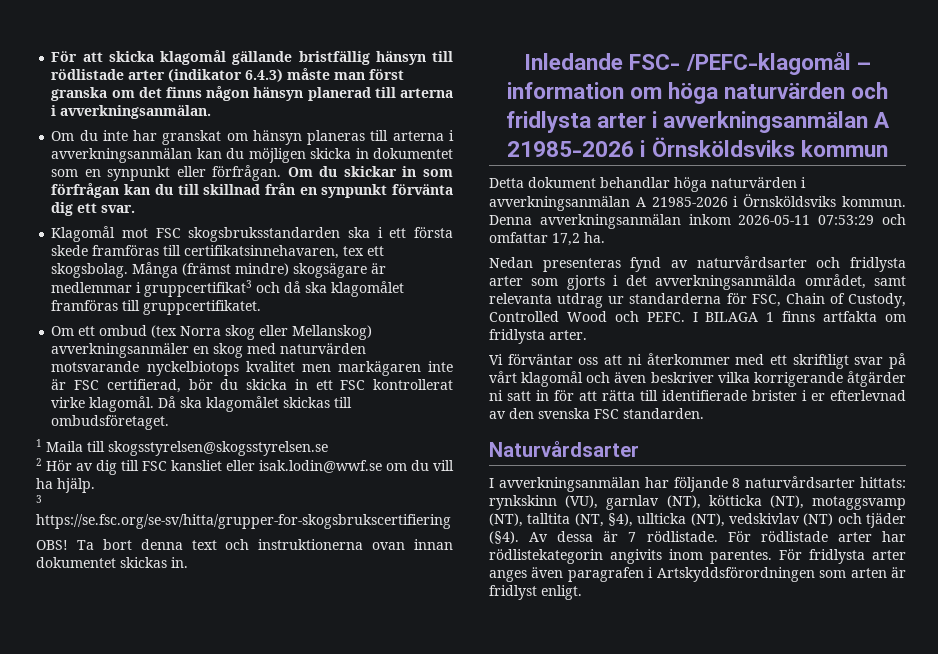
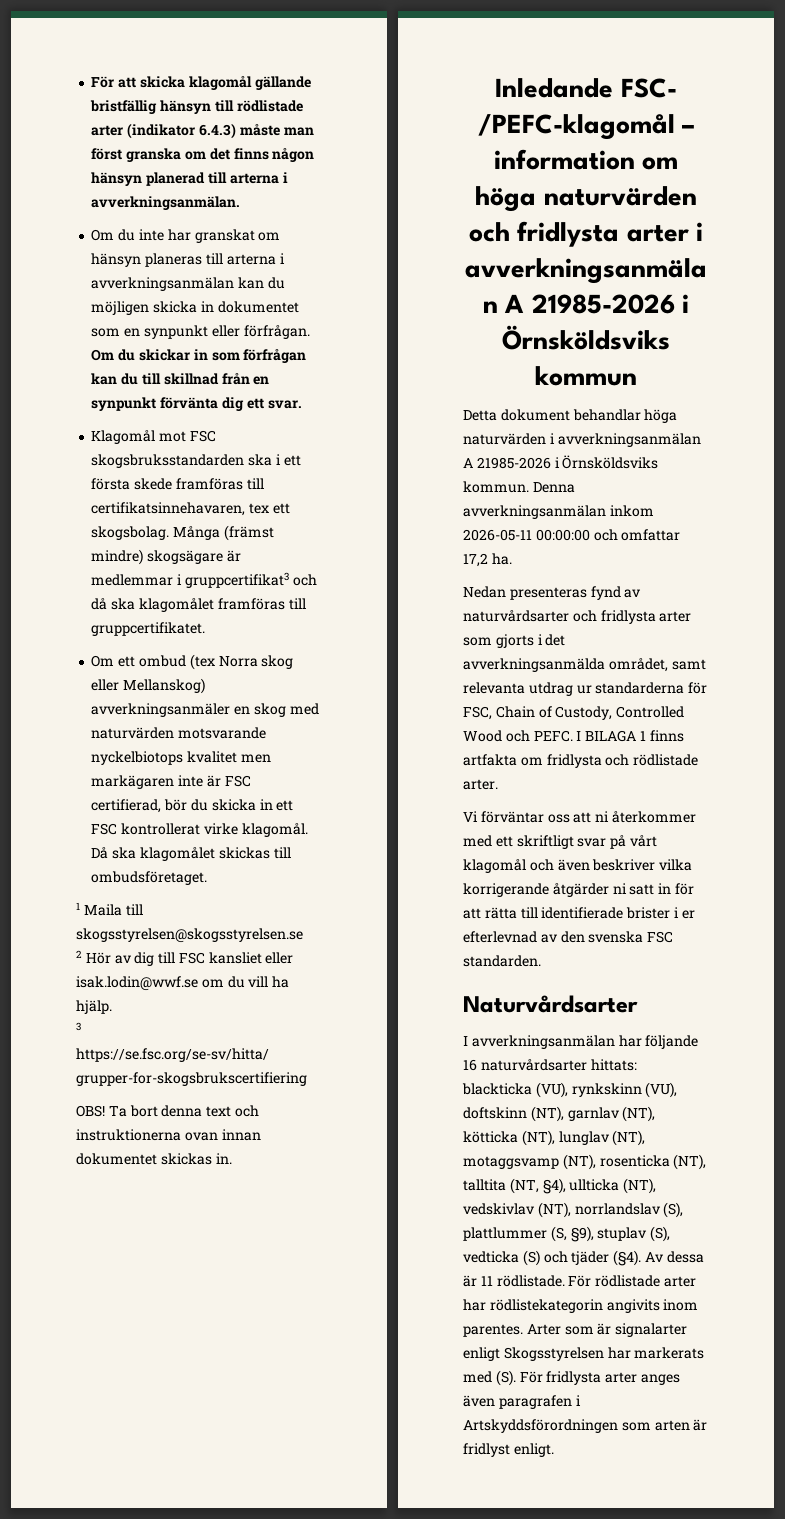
[818,215,875,225] 07:53:29 -> [535,529,590,541] 00:00:00
(545, 336) none -> [605,754,699,766] och rödlistade
[732,478,741,488] 8 -> [463,1059,477,1071] 16
[489,495,906,510] rynkskinn (VU), garnlav (NT), kötticka (NT), motaggsvamp -> [462,1082,678,1098] [463,1106,656,1122] [463,1130,646,1146] [463,1154,670,1170] blackticka (VU), rynkskinn (VU), doftskinn (NT), garnlav (NT), kötticka (NT), lunglav (NT), motaggsvamp (NT), rosenticka
[803,513,834,526] (NT) -> [537,1202,684,1218] [463,1226,671,1242] [463,1250,540,1266] (NT), norrlandslav (S), plattlummer (S, §9), stuplav (S), vedticka (S)
[628,532,637,542] 7 -> [480,1276,493,1286] 11
(772, 557) none -> [526,1323,688,1337] [463,1347,705,1361] [463,1370,516,1386] Arter som är signalarter enligt Skogsstyrelsen har markerats med (S).

